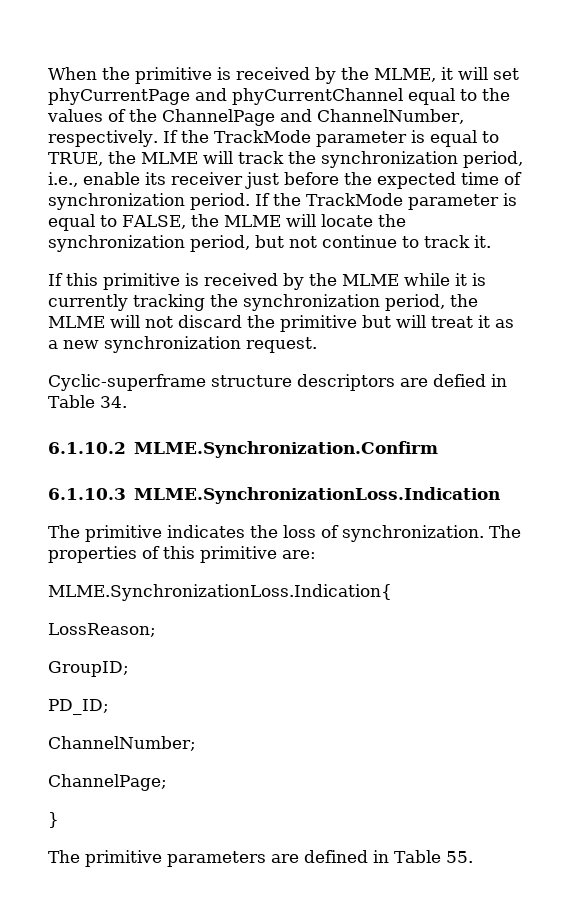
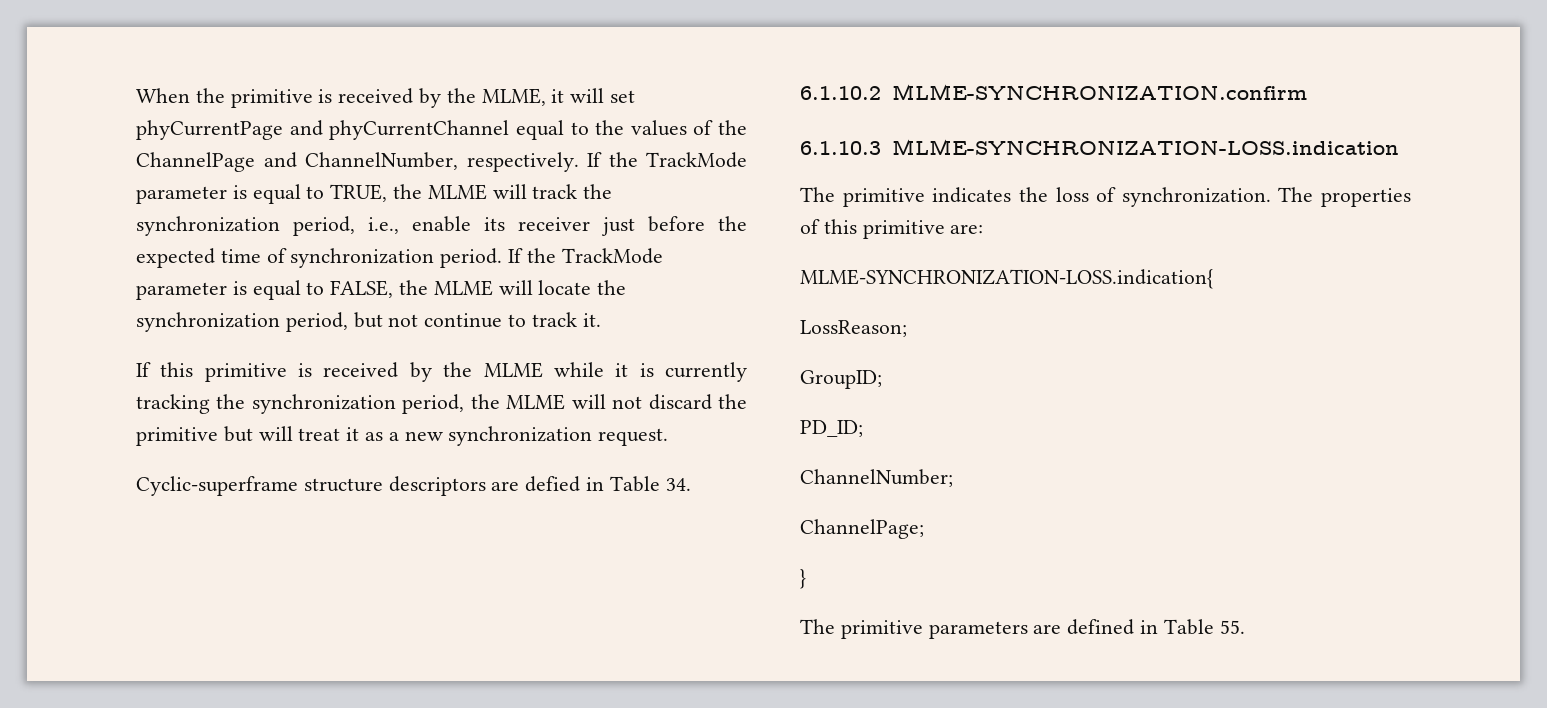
[134,441,439,458] MLME.Synchronization.Confirm -> [891,84,1307,100] MLME-SYNCHRONIZATION.confirm
[134,487,501,504] MLME.SynchronizationLoss.Indication -> [891,139,1399,155] MLME-SYNCHRONIZATION-LOSS.indication
[48,584,392,601] MLME.SynchronizationLoss.Indication{ -> [800,269,1213,289] MLME-SYNCHRONIZATION-LOSS.indication{

